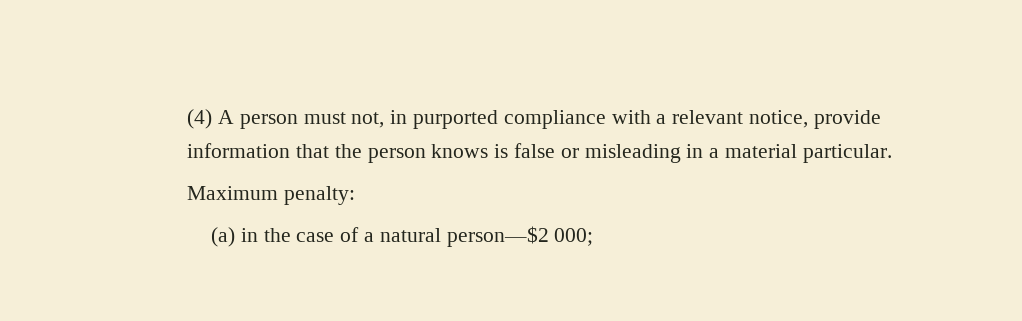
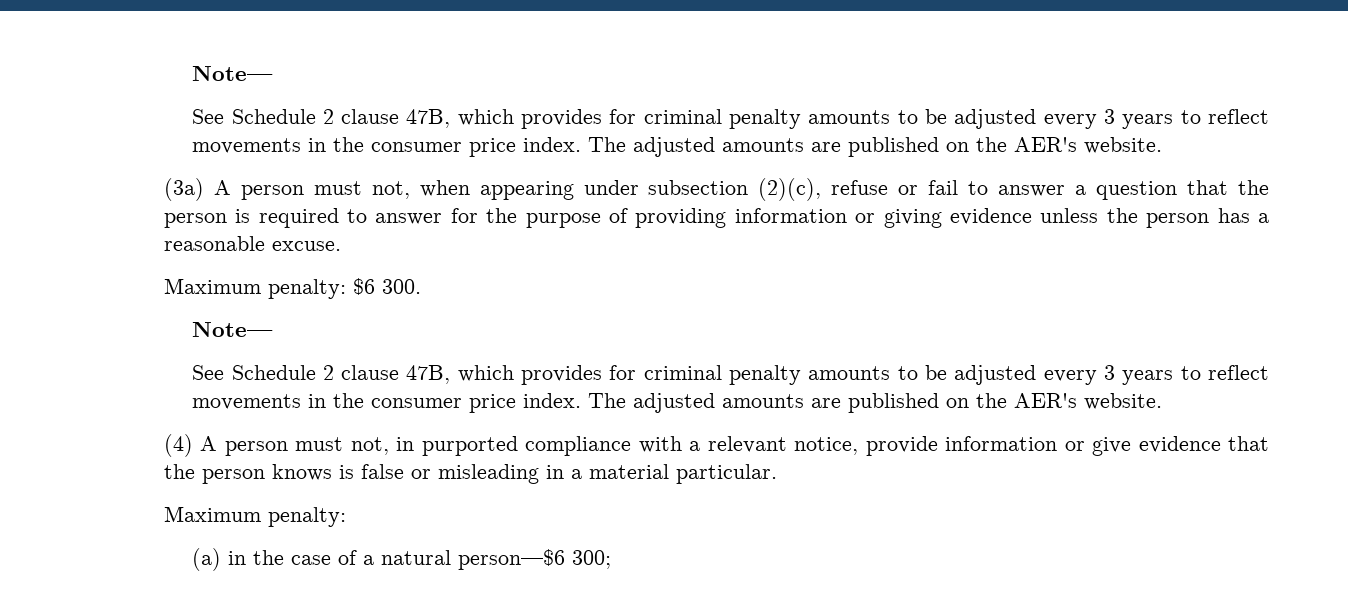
(187, 119) none -> [192,66,274,81] [192,109,1270,129] [192,137,1163,157] [163,178,1269,201] [163,208,1269,228] [163,236,341,251] [163,278,421,299] [192,322,274,337] [192,365,1270,385] [192,393,1163,413] Note— // See Schedule 2 clause 47B, which provides for criminal penalty amounts to be adjusted every 3 years to reflect movements in the consumer price index. The adjusted amounts are published on the AER's website. // (3a) A person must not, when appearing under subsection (2)(c), refuse or fail to answer a question that the person is required to answer for the purpose of providing information or giving evidence unless the person has a reasonable excuse. // Maximum penalty: $6 300. // Note— // See Schedule 2 clause 47B, which provides for criminal penalty amounts to be adjusted every 3 years to reflect movements in the consumer price index. The adjusted amounts are published on the AER's website. //
(291, 150) none -> [1064,436,1221,456] or give evidence
[446,226,594,247] person—$2 000; -> [458,549,612,570] person—$6 300;

